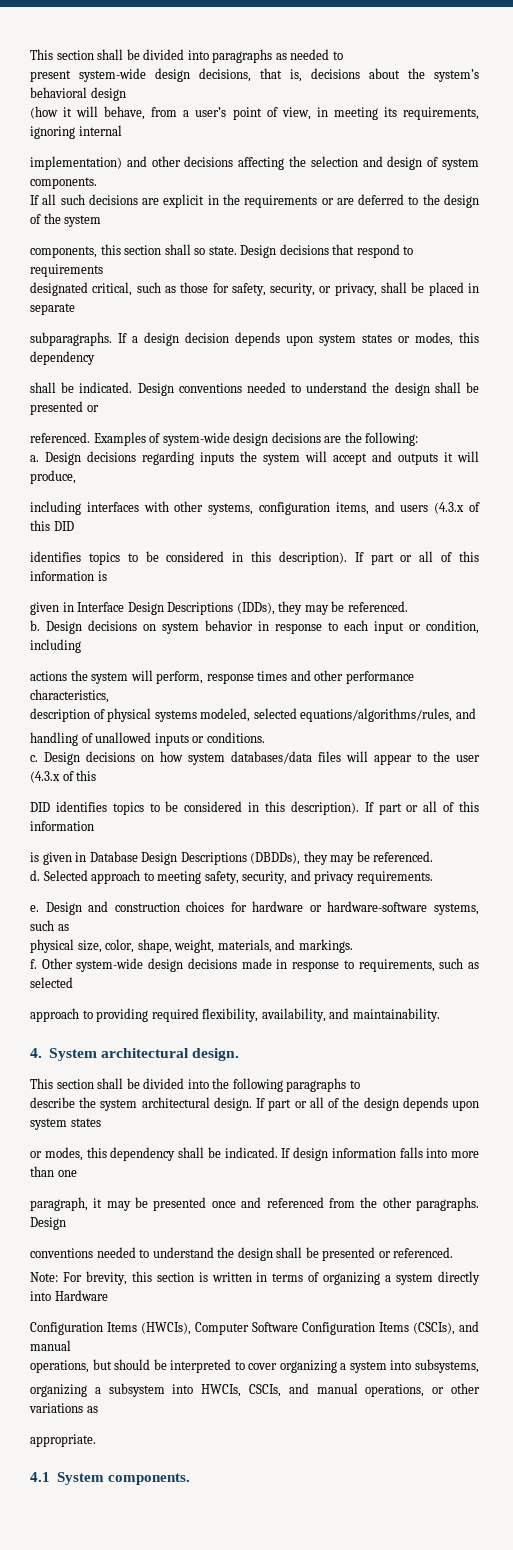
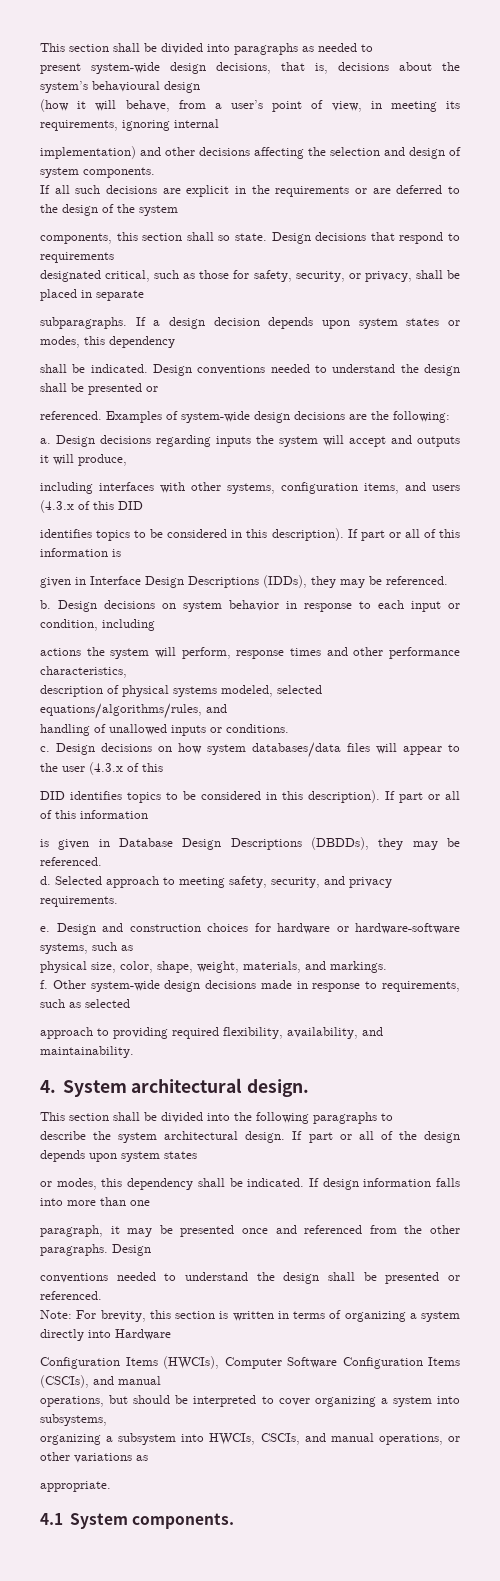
[30,87,87,98] behavioral -> [92,81,160,92] behavioural

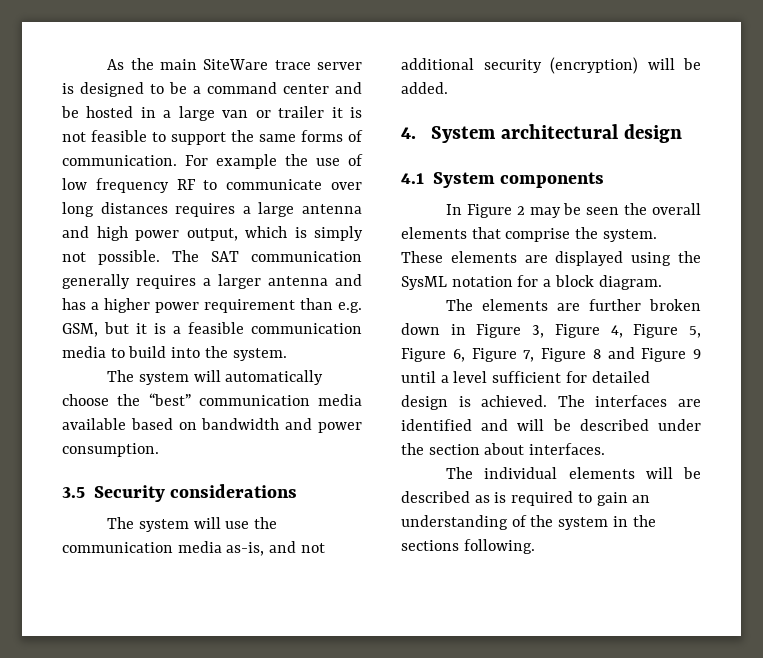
[40,43,373,55] [40,62,460,74] [40,81,200,93] [40,99,461,112] [40,119,219,131] [40,146,461,159] [40,167,155,178] [40,185,461,197] [40,204,178,216] [40,232,461,244] [40,252,114,263] [40,270,460,282] [40,289,144,301] [40,317,461,329] [40,336,175,348] [40,364,460,376] [40,383,158,395] [40,411,450,423] [40,435,460,447] [40,454,127,466] [40,482,460,494] [40,500,143,513] [40,528,461,541] [40,548,121,557] [40,575,448,588] [40,600,460,612] [40,619,155,631] [40,647,461,659] [40,666,127,678] [40,685,322,697] [40,703,227,719] [40,724,289,736] [40,742,460,758] [40,762,163,775] [40,790,460,803] [40,810,148,819] [40,837,460,850] [40,857,102,866] [40,876,392,888] [40,896,118,907] [40,923,460,935] [40,942,133,954] [40,961,387,973] [40,980,460,992] [40,999,130,1008] [40,1027,383,1039] [40,1046,134,1058] [40,1078,309,1097] [40,1112,393,1124] [40,1131,460,1143] [40,1150,197,1162] [40,1178,460,1190] [40,1197,150,1206] [40,1225,461,1237] [40,1244,151,1256] [40,1272,461,1284] [40,1291,102,1300] [40,1310,460,1322] [40,1329,171,1341] [40,1356,460,1369] [40,1375,161,1388] [40,1395,461,1407] [40,1414,107,1426] [40,1433,460,1445] [40,1452,148,1463] [40,1481,111,1492] [40,1513,234,1529] This section shall be divided into paragraphs as needed to // present system-wide design decisions, that is, decisions about the system’s behavioural design // (how it will behave, from a user’s point of view, in meeting its requirements, ignoring internal // implementation) and other decisions affecting the selection and design of system components. // If all such decisions are explicit in the requirements or are deferred to the design of the system // components, this section shall so state. Design decisions that respond to requirements // designated critical, such as those for safety, security, or privacy, shall be placed in separate // subparagraphs. If a design decision depends upon system states or modes, this dependency // shall be indicated. Design conventions needed to understand the design shall be presented or // referenced. Examples of system-wide design decisions are the following: // a. Design decisions regarding inputs the system will accept and outputs it will produce, // including interfaces with other systems, configuration items, and users (4.3.x of this DID // identifies topics to be considered in this description). If part or all of this information is // given in Interface Design Descriptions (IDDs), they may be referenced. // b. Design decisions on system behavior in response to each input or condition, including // actions the system will perform, response times and other performance characteristics, // description of physical systems modeled, selected equations/algorithms/rules, and // handling of unallowed inputs or conditions. // c. Design decisions on how system databases/data files will appear to the user (4.3.x of this // DID identifies topics to be considered in this description). If part or all of this information // is given in Database Design Descriptions (DBDDs), they may be referenced. // d. Selected approach to meeting safety, security, and privacy requirements. // e. Design and construction choices for hardware or hardware-software systems, such as // physical size, color, shape, weight, materials, and markings. // f. Other system-wide design decisions made in response to requirements, such as selected // approach to providing required flexibility, availability, and maintainability. // 4. System architectural design. // This section shall be divided into the following paragraphs to // describe the system architectural design. If part or all of the design depends upon system states // or modes, this dependency shall be indicated. If design information falls into more than one // paragraph, it may be presented once and referenced from the other paragraphs. Design // conventions needed to understand the design shall be presented or referenced. // Note: For brevity, this section is written in terms of organizing a system directly into Hardware // Configuration Items (HWCIs), Computer Software Configuration Items (CSCIs), and manual // operations, but should be interpreted to cover organizing a system into subsystems, // organizing a subsystem into HWCIs, CSCIs, and manual operations, or other variations as // appropriate. // 4.1 System components. -> [107,58,362,70] [62,82,362,97] [61,106,362,121] [62,130,363,145] [62,154,363,169] [62,178,363,193] [62,202,362,217] [62,226,363,241] [62,250,362,265] [62,274,362,289] [62,298,362,313] [62,322,362,337] [62,346,287,361] [107,370,324,385] [62,393,362,406] [62,418,362,433] [62,443,159,457] [62,484,298,502] [107,517,278,532] [62,541,325,556] [401,57,701,74] [401,82,448,94] [401,124,683,143] [401,172,605,188] [446,203,701,218] [401,227,657,242] [401,251,701,266] [401,275,662,290] [446,299,701,311] [401,323,701,338] [401,347,701,362] [401,371,650,383] [401,395,701,410] [401,419,701,431] [401,443,606,455] [446,467,701,479] [401,491,651,506] [401,515,656,530] [401,539,535,554] As the main SiteWare trace server is designed to be a command center and be hosted in a large van or trailer it is not feasible to support the same forms of communication. For example the use of low frequency RF to communicate over long distances requires a large antenna and high power output, which is simply not possible. The SAT communication generally requires a larger antenna and has a higher power requirement than e.g. GSM, but it is a feasible communication media to build into the system. // The system will automatically choose the “best” communication media available based on bandwidth and power consumption. // 3.5 Security considerations // The system will use the communication media as-is, and not additional security (encryption) will be added. // 4. System architectural design // 4.1 System components // In Figure 2 may be seen the overall elements that comprise the system. These elements are displayed using the SysML notation for a block diagram. // The elements are further broken down in Figure 3, Figure 4, Figure 5, Figure 6, Figure 7, Figure 8 and Figure 9 until a level sufficient for detailed design is achieved. The interfaces are identified and will be described under the section about interfaces. // The individual elements will be described as is required to gain an understanding of the system in the sections following.

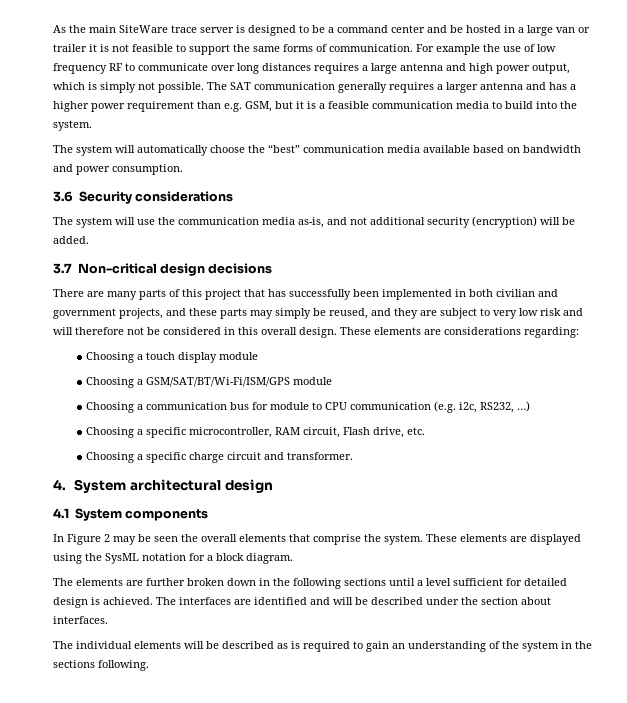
[62,487,85,498] 3.5 -> [53,191,73,202] 3.6
(448, 88) none -> [53,263,273,276] [53,289,558,300] [53,308,583,319] [53,327,579,338] [86,352,259,363] [86,377,333,388] [86,401,531,413] [86,427,426,438] [86,452,354,463] // 3.7 Non-critical design decisions // There are many parts of this project that has successfully been implemented in both civilian and government projects, and these parts may simply be reused, and they are subject to very low risk and will therefore not be considered in this overall design. These elements are considerations regarding: // Choosing a touch display module // Choosing a GSM/SAT/BT/Wi-Fi/ISM/GPS module // Choosing a communication bus for module to CPU communication (e.g. i2c, RS232, …) // Choosing a specific microcontroller, RAM circuit, Flash drive, etc. // Choosing a specific charge circuit and transformer.
[476,324,701,338] [401,347,701,362] Figure 3, Figure 4, Figure 5, Figure 6, Figure 7, Figure 8 and Figure 9 -> [273,578,386,589] the following sections

